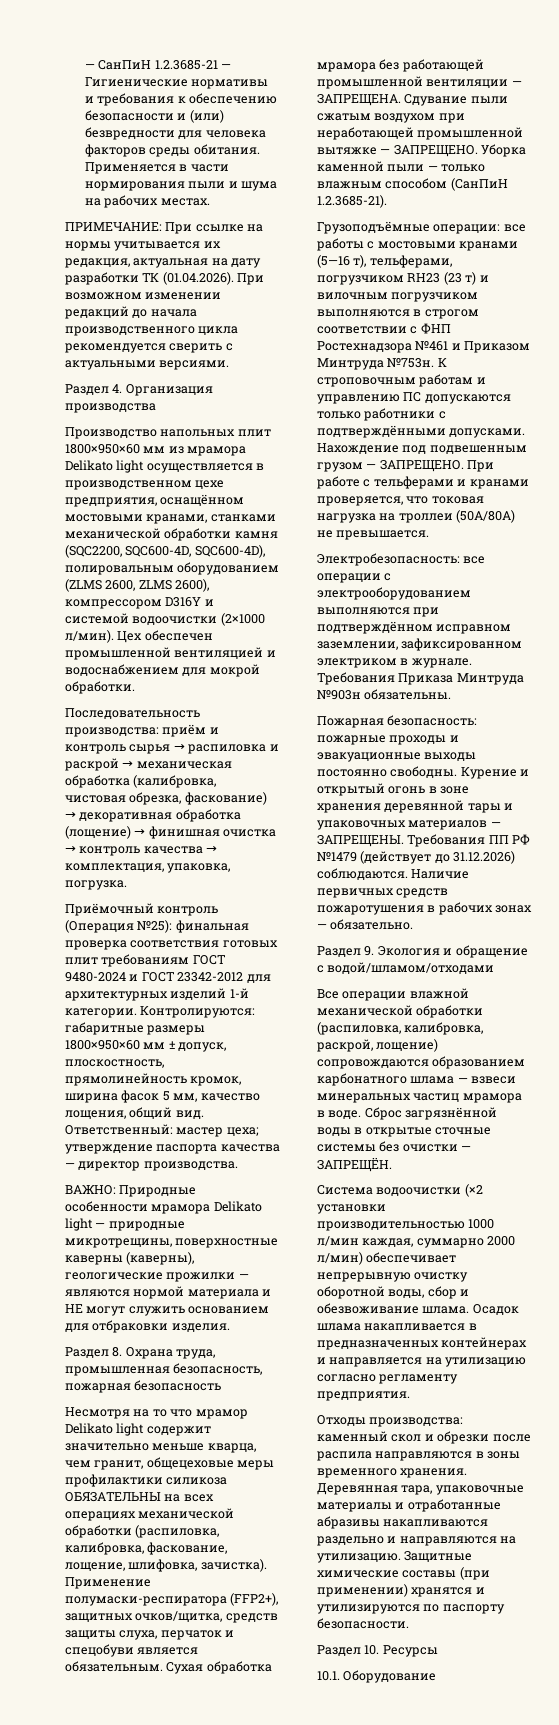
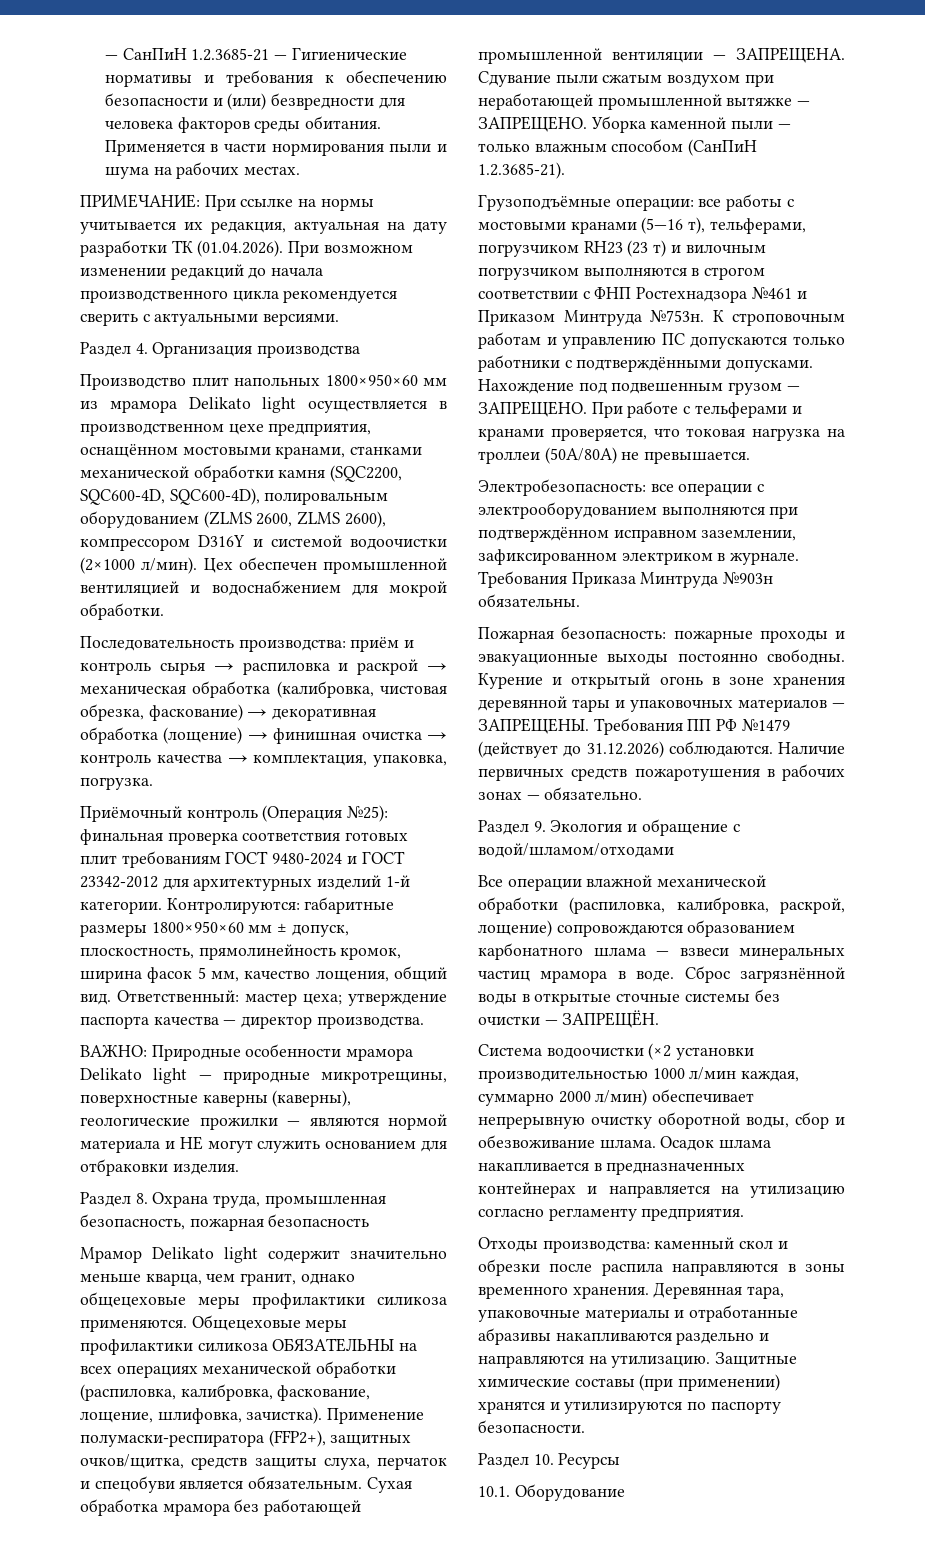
[160,429,271,437] напольных плит -> [191,377,320,386] плит напольных
[65,1407,248,1419] Несмотря на то что мрамор -> [80,1247,142,1263] Мрамор
(144, 1465) none -> [300,1273,355,1285] однако
(228, 1481) none -> [80,1315,348,1332] [80,1339,268,1355] применяются. Общецеховые меры профилактики силикоза

